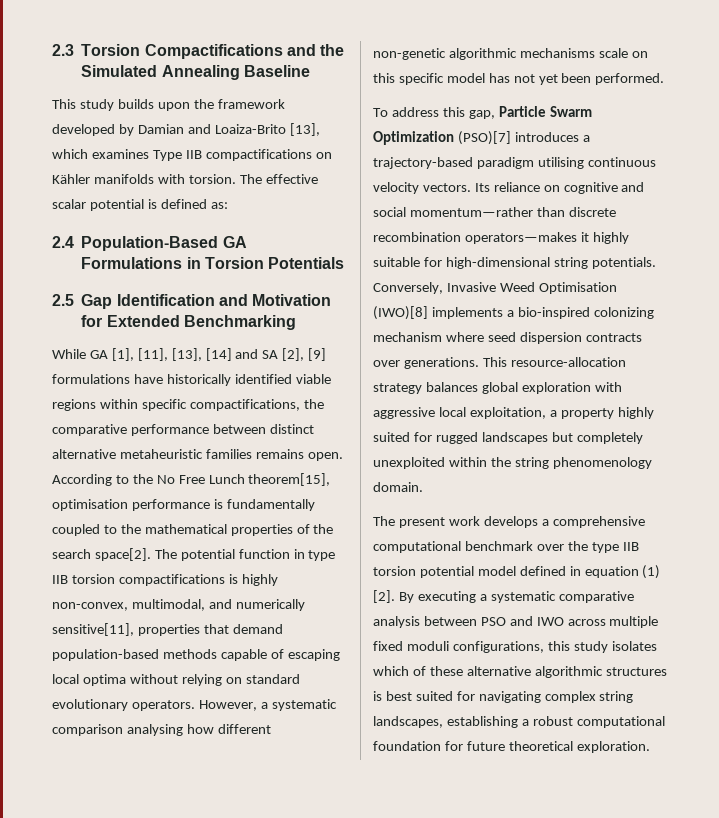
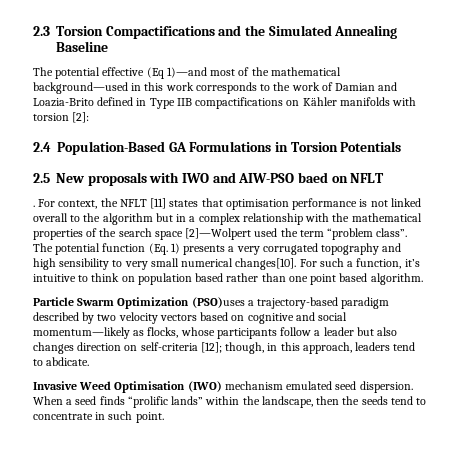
[52,99,285,111] [52,123,320,136] [52,149,149,159] This study builds upon the framework developed by Damian and Loaiza-Brito [13], which examines -> [33,67,341,79] [33,82,398,94] [33,97,147,107] The potential effective (Eq 1)—and most of the mathematical background—used in this work corresponds to the work of Damian and Loazia-Brito defined in
[188,174,318,184] [52,199,228,211] torsion. The effective scalar potential is defined as: -> [33,112,90,123] torsion [2]:
[81,294,332,309] [81,315,296,330] [52,348,327,361] [52,374,331,386] [52,399,324,411] [52,424,314,436] [52,449,343,461] [52,473,331,486] [52,499,315,511] [52,524,117,536] Gap Identification and Motivation for Extended Benchmarking // While GA [1], [11], [13], [14] and SA [2], [9] formulations have historically identified viable regions within specific compactifications, the comparative performance between distinct alternative metaheuristic families remains open. According to the No Free Lunch theorem[15], optimisation performance is fundamentally coupled to -> [56,172,385,186] [33,198,421,210] [33,213,330,225] New proposals with IWO and AIW-PSO baed on NFLT // . For context, the NFLT [11] states that optimisation performance is not linked overall to the algorithm but in a complex relationship with
[94,548,336,561] [52,574,278,586] [52,599,305,611] [52,623,283,636] [52,649,340,661] [52,674,300,686] [52,699,337,711] [52,724,271,736] [373,48,648,60] [373,73,665,85] [373,107,495,119] space[2]. The potential function in type IIB torsion compactifications is highly non-convex, multimodal, and numerically sensitive[11], properties that demand population-based methods capable of escaping local optima without relying on standard evolutionary operators. However, a systematic comparison analysing how different non-genetic algorithmic mechanisms scale on this specific model has not yet been performed. // To address this gap, -> [154,228,408,240] [33,243,402,255] [33,258,420,270] [33,273,423,285] space [2]—Wolpert used the term “problem class”. The potential function (Eq. 1) presents a very corrugated topography and high sensibility to very small numerical changes[10]. For such a function, it’s intuitive to think on population based rather than one point based algorithm. //
[457,131,579,145] (PSO)[7] introduces -> [191,297,245,308] (PSO)uses
[537,157,656,169] [373,182,645,194] [373,207,616,217] [373,232,629,244] [373,257,656,269] [373,282,617,294] [373,306,654,320] [373,332,642,344] [373,357,626,369] [373,382,622,394] [373,407,654,419] [373,432,643,444] [373,457,652,469] [373,482,423,492] [373,516,645,528] [373,541,639,553] [373,565,661,579] [373,590,634,603] [373,616,659,628] [373,641,657,653] [373,666,667,678] [373,691,634,703] [373,716,665,728] [373,741,650,753] utilising continuous velocity vectors. Its reliance on cognitive and social momentum—rather than discrete recombination operators—makes it highly suitable for high-dimensional string potentials. Conversely, Invasive Weed Optimisation (IWO)[8] implements a bio-inspired colonizing mechanism where seed dispersion contracts over generations. This resource-allocation strategy balances global exploration with aggressive local exploitation, a property highly suited for rugged landscapes but completely unexploited within the string phenomenology domain. // The present work develops a comprehensive computational benchmark over the type IIB torsion potential model defined in equation (1) [2]. By executing a systematic comparative analysis between PSO and IWO across multiple fixed moduli configurations, this study isolates which of these alternative algorithmic structures is best suited for navigating complex string landscapes, establishing a robust computational foundation for future theoretical exploration. -> [33,312,348,324] [33,327,398,339] [33,342,416,354] [33,357,90,366] [33,381,413,393] [33,396,427,408] [33,411,164,423] described by two velocity vectors based on cognitive and social momentum—likely as flocks, whose participants follow a leader but also changes direction on self-criteria [12]; though, in this approach, leaders tend to abdicate. // Invasive Weed Optimisation (IWO) mechanism emulated seed dispersion. When a seed finds “prolific lands” within the landscape, then the seeds tend to concentrate in such point.

